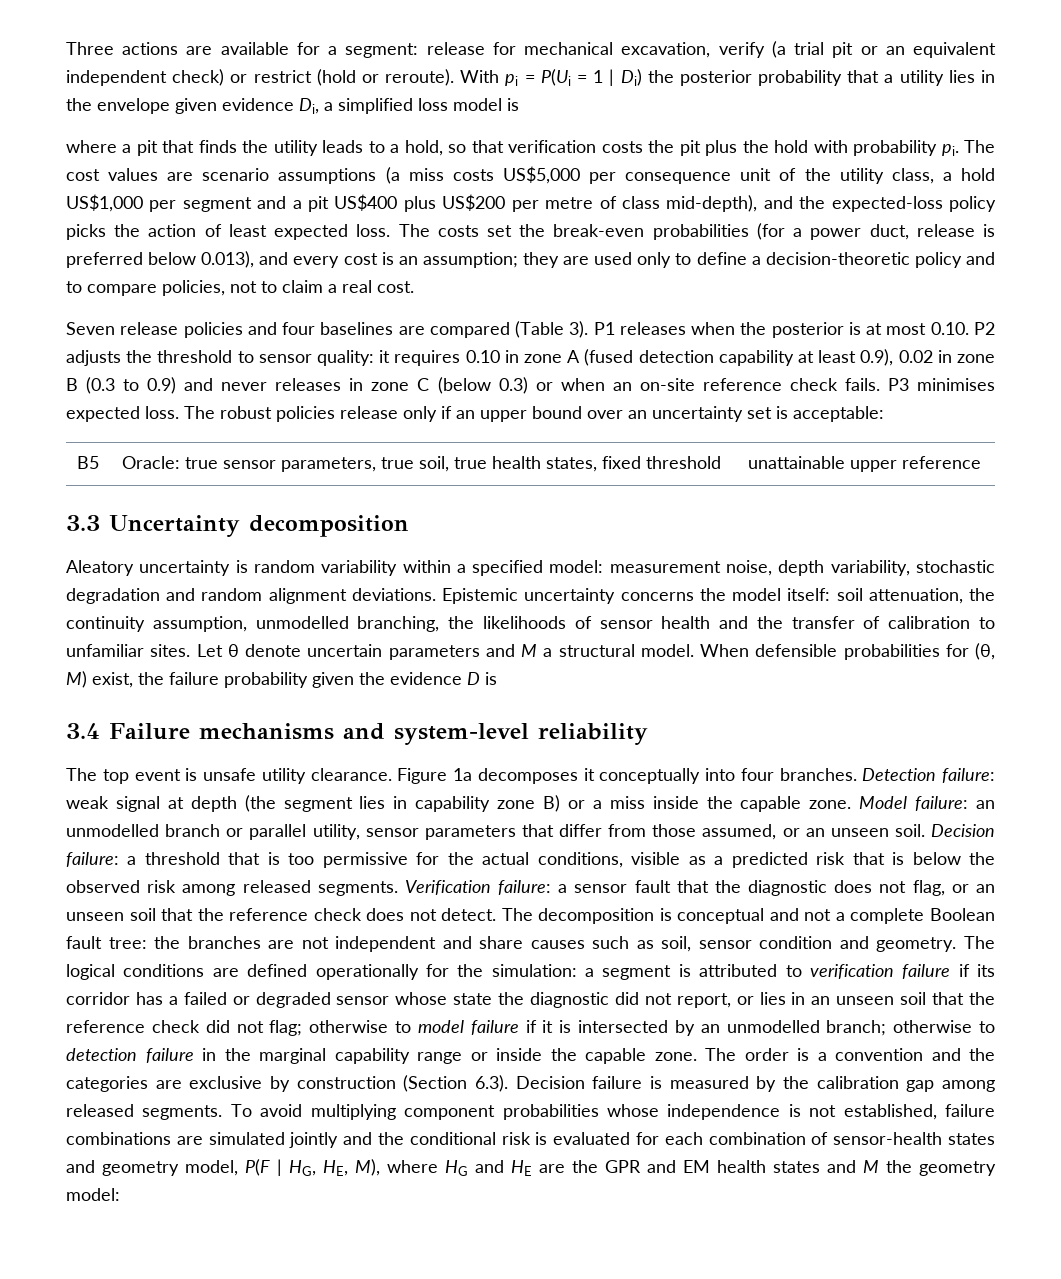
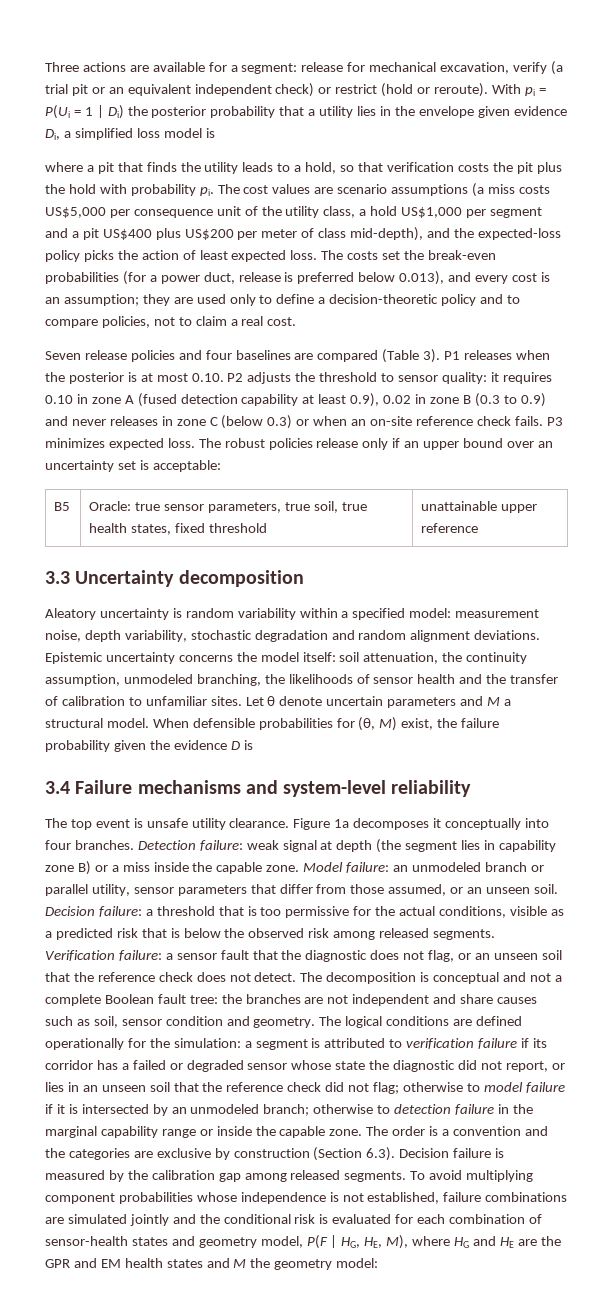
[545,197,594,209] metre -> [261,229,298,238] meter
[916,378,995,391] minimises -> [45,438,105,448] minimizes
[255,616,349,629] unmodelled -> [123,674,193,684] unmodeled
[66,824,159,837] unmodelled -> [411,862,481,872] unmodeled
[726,1020,820,1033] unmodelled -> [190,1104,260,1114] unmodeled

